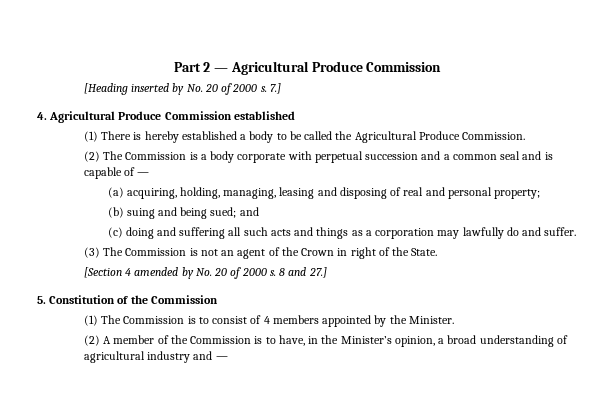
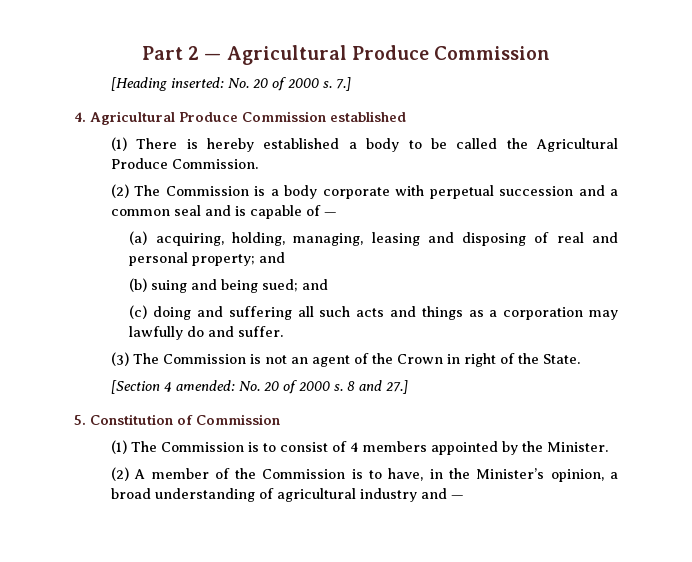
[131,83,185,95] inserted by -> [170,77,224,88] inserted:
(541, 194) none -> [259,252,286,263] and
[134,267,194,279] amended by -> [175,380,235,391] amended:
[130,295,148,304] the -> (193, 420) none

